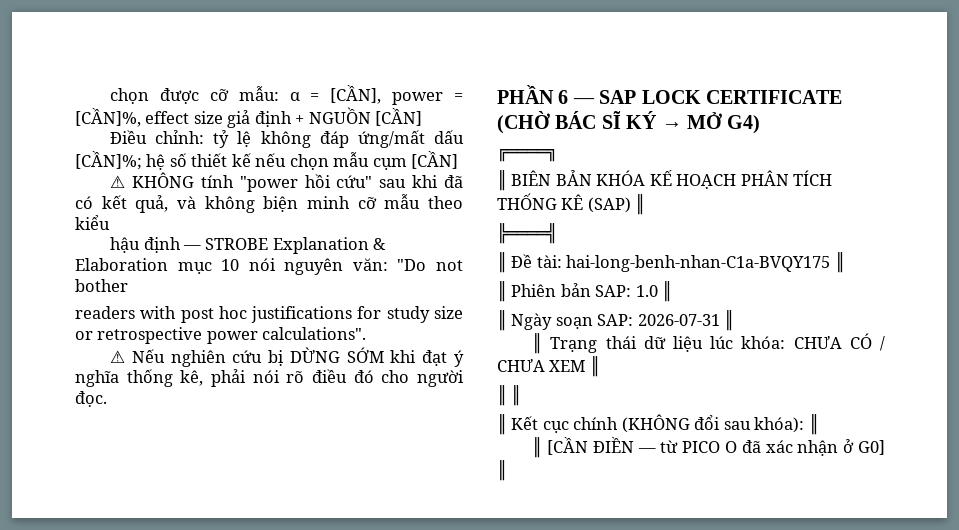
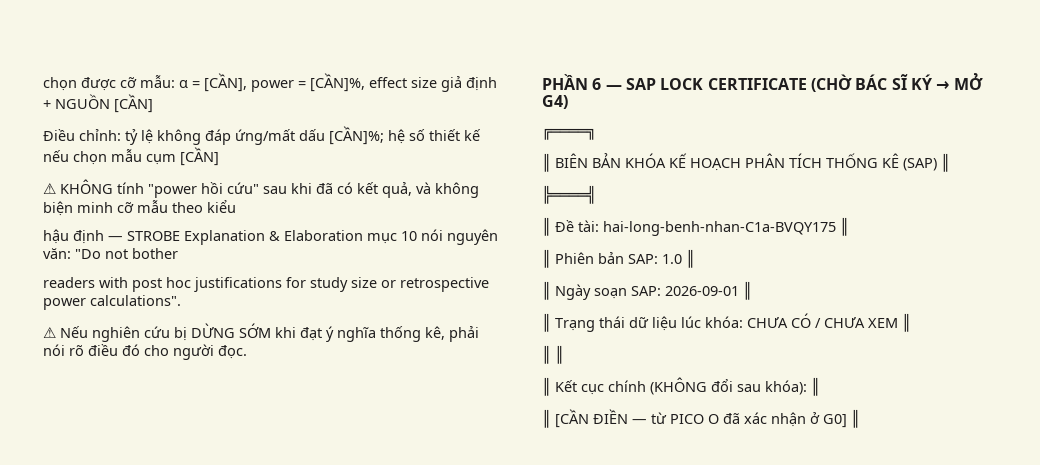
[637,314,720,326] 2026-07-31 -> [665,286,739,296] 2026-09-01

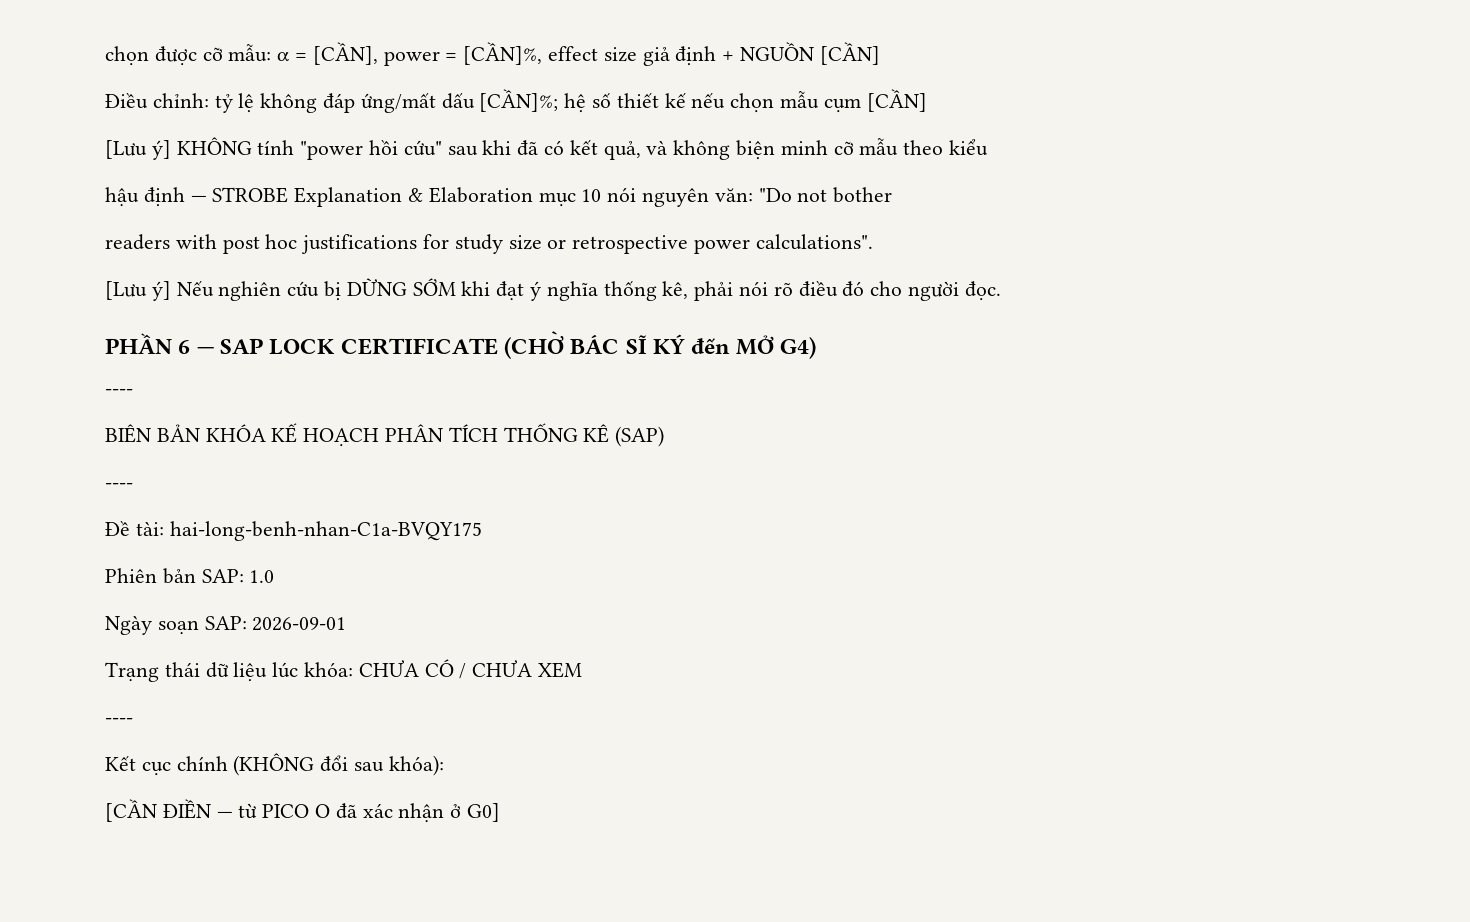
[43,183,56,194] ⚠ -> [105,140,171,160] [Lưu ý]
[43,327,56,338] ⚠ -> [105,281,171,301] [Lưu ý]
[936,81,950,90] → -> [691,338,731,354] đến
[542,128,596,140] [542,153,551,172] ╔════╗ // ║ -> [105,389,133,395] ---- //
[941,153,950,172] [542,185,596,204] [542,217,551,236] ║ // ╠════╣ // ║ -> [105,483,133,489] // ---- //
[840,217,849,236] [542,249,551,268] ║ // ║ -> (482, 531) //
[686,249,695,268] [542,281,551,300] ║ // ║ -> (275, 576) //
[743,281,752,300] [542,313,551,332] ║ // ║ -> (347, 624) //
[902,313,911,332] [542,345,564,364] [542,377,551,396] ║ // ║ ║ // ║ -> [105,718,133,724] // ---- //
[811,377,820,396] [542,409,551,428] ║ // ║ -> (444, 765) //
[851,409,860,428] ║ -> (501, 812) none

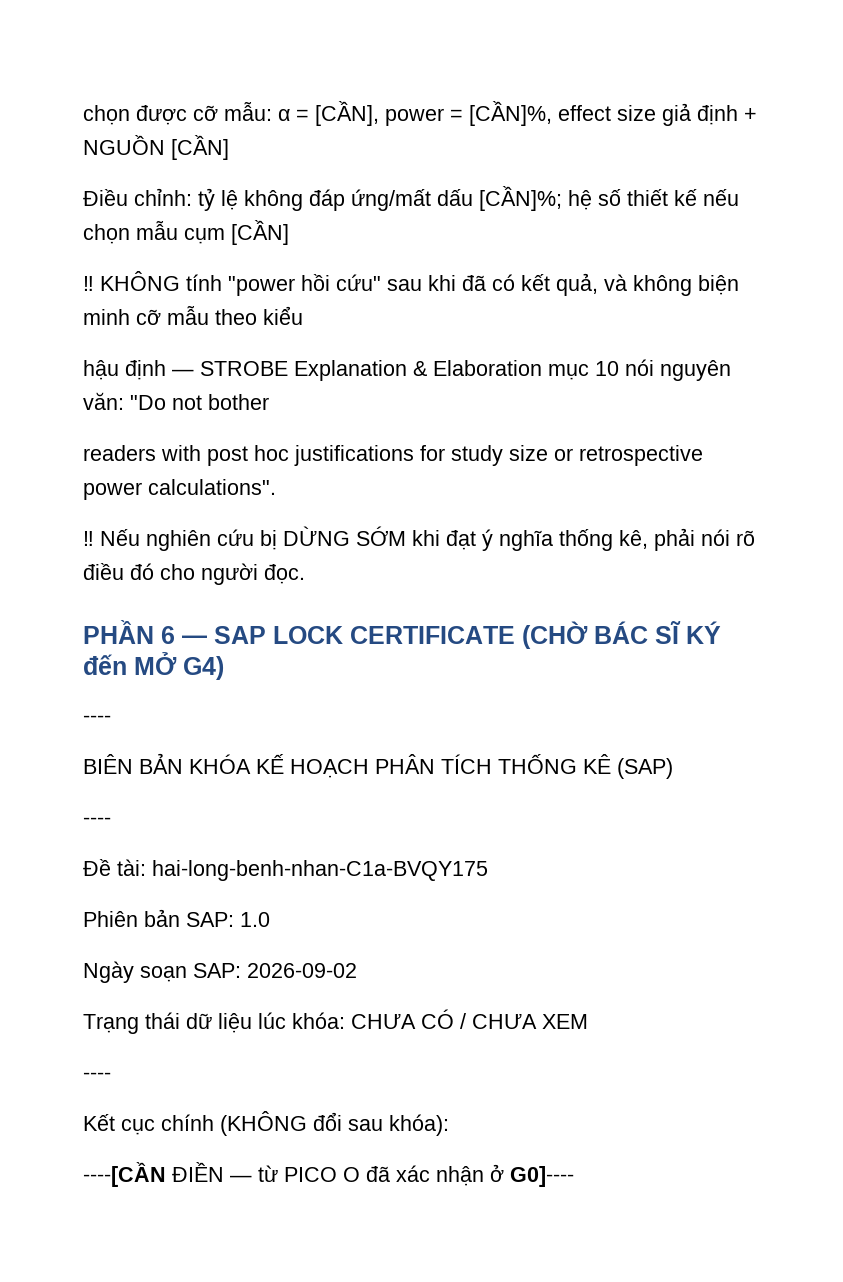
[105,140,171,160] [Lưu ý] -> [83,276,94,291] ‼
[105,281,171,301] [Lưu ý] -> [83,531,94,546] ‼
[252,617,347,631] 2026-09-01 -> [247,963,357,978] 2026-09-02
[105,799,157,822] [CẦN -> [83,1162,166,1187] ----[CẦN
[467,803,501,822] G0] -> [510,1166,574,1187] G0]----

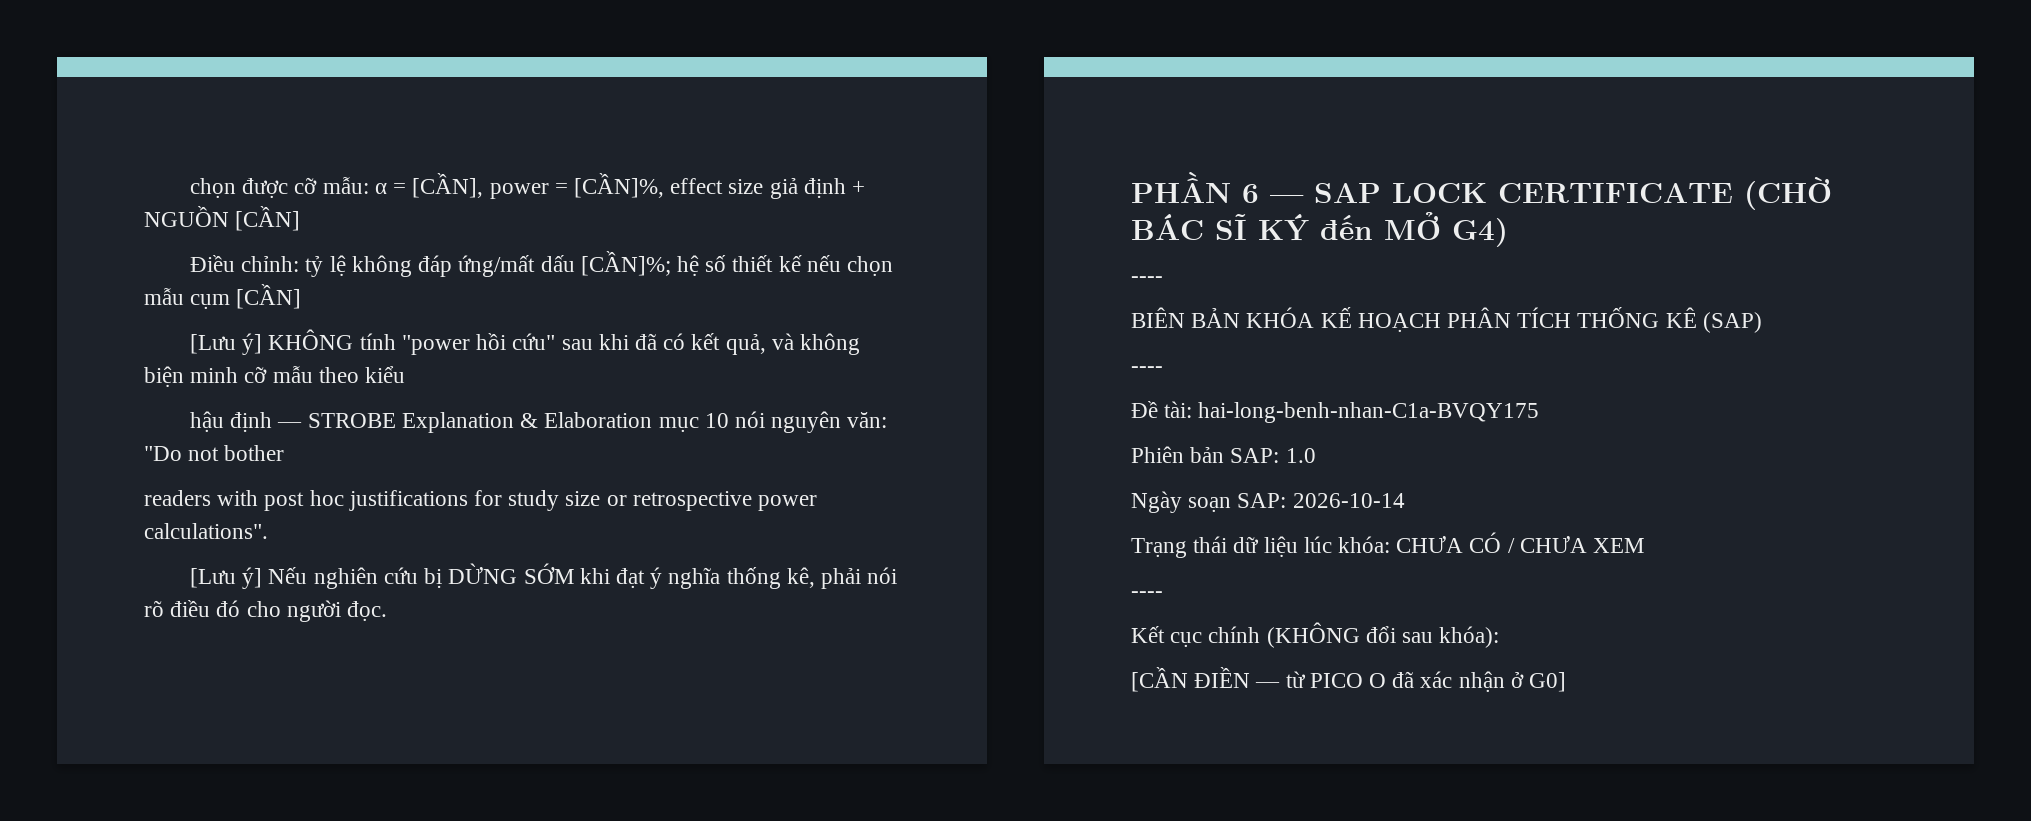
[83,276,94,291] ‼ -> [190,333,263,355] [Lưu ý]
[83,531,94,546] ‼ -> [190,567,263,589] [Lưu ý]
[247,963,357,978] 2026-09-02 -> [1292,493,1405,508] 2026-10-14
[83,1162,166,1187] ----[CẦN -> [1131,667,1188,692] [CẦN
[510,1166,574,1187] G0]---- -> [1529,672,1567,692] G0]

